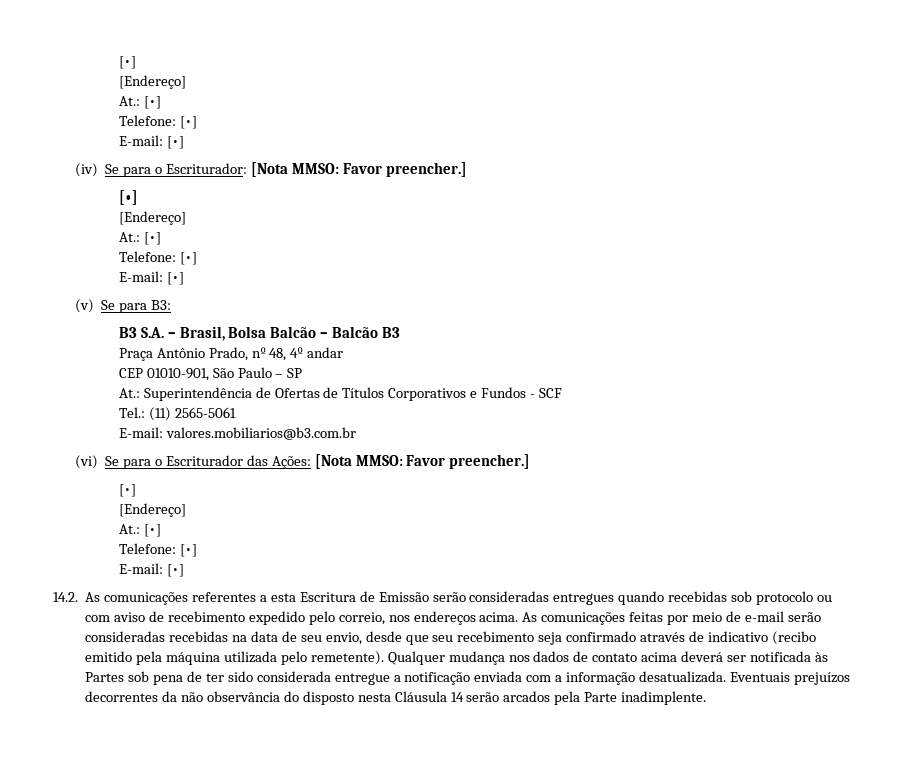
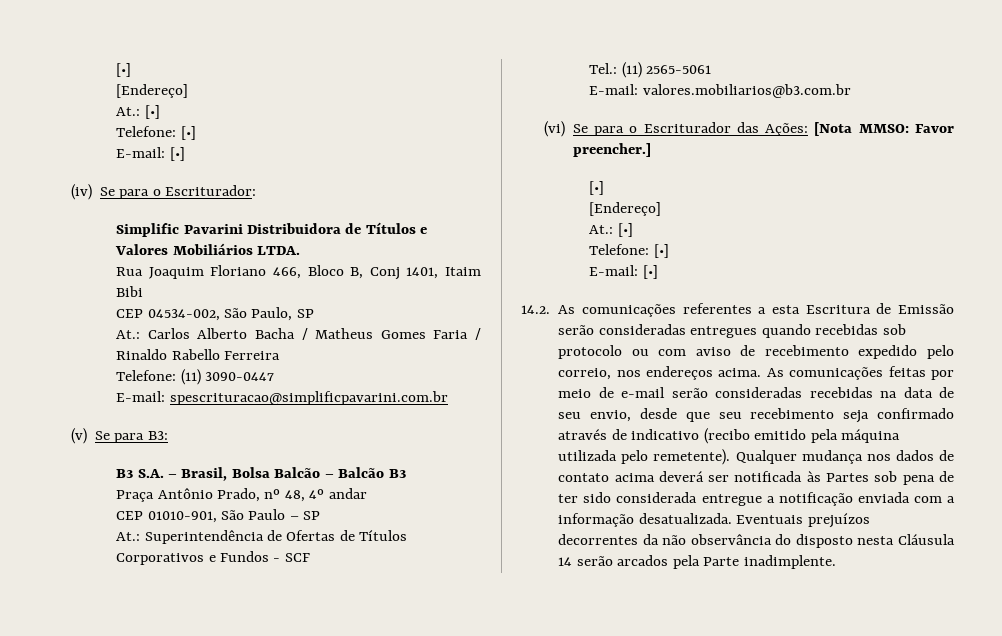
[250,162,467,177] [118,190,138,205] [118,211,186,225] [118,232,161,245] [118,251,197,265] [118,271,184,285] [Nota MMSO: Favor preencher.] // [•] // [Endereço] // At.: [•] // Telefone: [•] // E-mail: [•] -> [116,222,428,237] [115,243,301,255] [116,265,481,280] [116,286,144,297] [116,307,314,321] [116,328,481,340] [116,349,281,360] [116,369,275,385] [116,391,448,405] // Simplific Pavarini Distribuidora de Títulos e Valores Mobiliários LTDA. // Rua Joaquim Floriano 466, Bloco B, Conj 1401, Itaim Bibi // CEP 04534-002, São Paulo, SP // At.: Carlos Alberto Bacha / Matheus Gomes Faria / Rinaldo Rabello Ferreira // Telefone: (11) 3090-0447 // E-mail: spescrituracao@simplificpavarini.com.br

